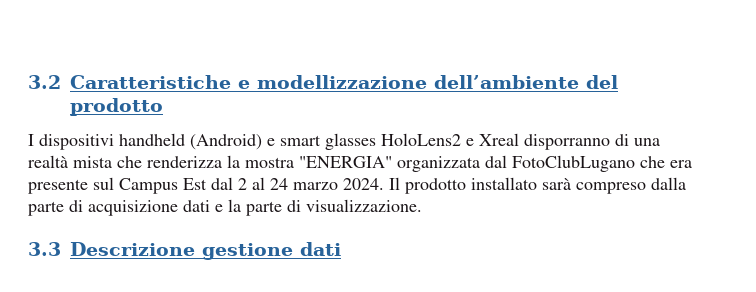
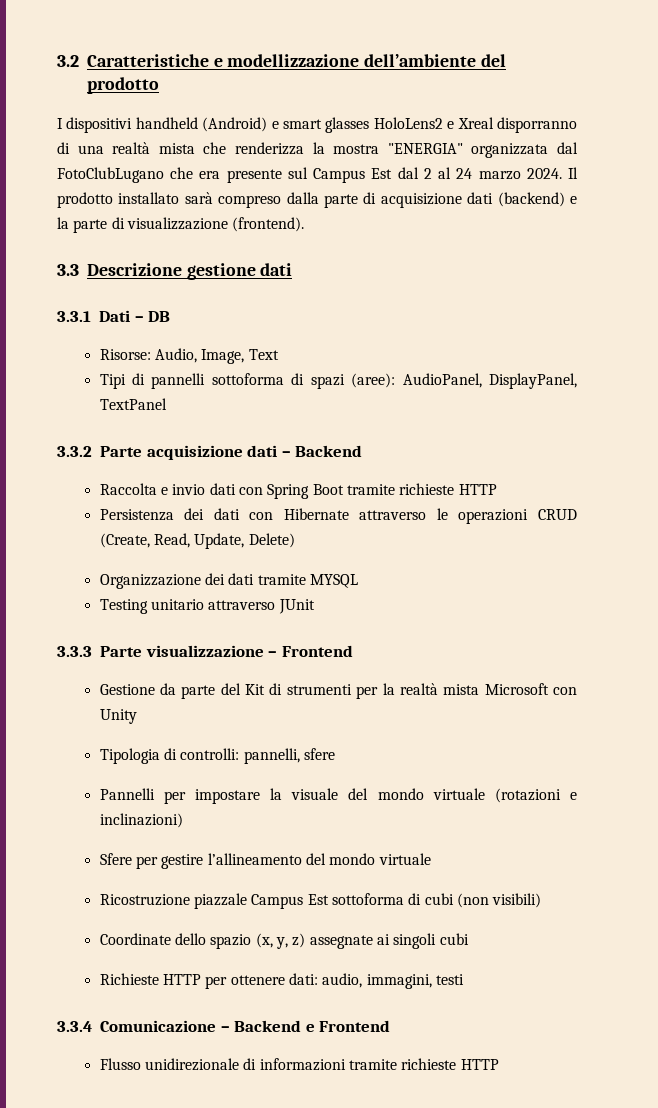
(210, 206) none -> [497,192,565,207] (backend)
[306,199,422,212] visualizzazione. -> [126,217,305,232] visualizzazione (frontend).
(341, 249) none -> [57,310,171,322] [99,348,279,364] [99,373,577,389] [99,398,167,410] [57,445,363,460] [99,483,497,499] [99,508,577,524] [99,533,295,549] [99,573,358,589] [99,599,315,614] [57,645,353,657] [99,683,577,699] [99,709,137,724] [99,748,335,764] [99,788,577,804] [99,813,183,828] [99,853,431,869] [99,893,542,909] [99,933,469,949] [99,973,464,989] [57,1020,391,1032] [99,1058,499,1071] // 3.3.1 Dati – DB // Risorse: Audio, Image, Text // Tipi di pannelli sottoforma di spazi (aree): AudioPanel, DisplayPanel, TextPanel // 3.3.2 Parte acquisizione dati – Backend // Raccolta e invio dati con Spring Boot tramite richieste HTTP // Persistenza dei dati con Hibernate attraverso le operazioni CRUD (Create, Read, Update, Delete) // Organizzazione dei dati tramite MYSQL // Testing unitario attraverso JUnit // 3.3.3 Parte visualizzazione – Frontend // Gestione da parte del Kit di strumenti per la realtà mista Microsoft con Unity // Tipologia di controlli: pannelli, sfere // Pannelli per impostare la visuale del mondo virtuale (rotazioni e inclinazioni) // Sfere per gestire l’allineamento del mondo virtuale // Ricostruzione piazzale Campus Est sottoforma di cubi (non visibili) // Coordinate dello spazio (x, y, z) assegnate ai singoli cubi // Richieste HTTP per ottenere dati: audio, immagini, testi // 3.3.4 Comunicazione – Backend e Frontend // Flusso unidirezionale di informazioni tramite richieste HTTP

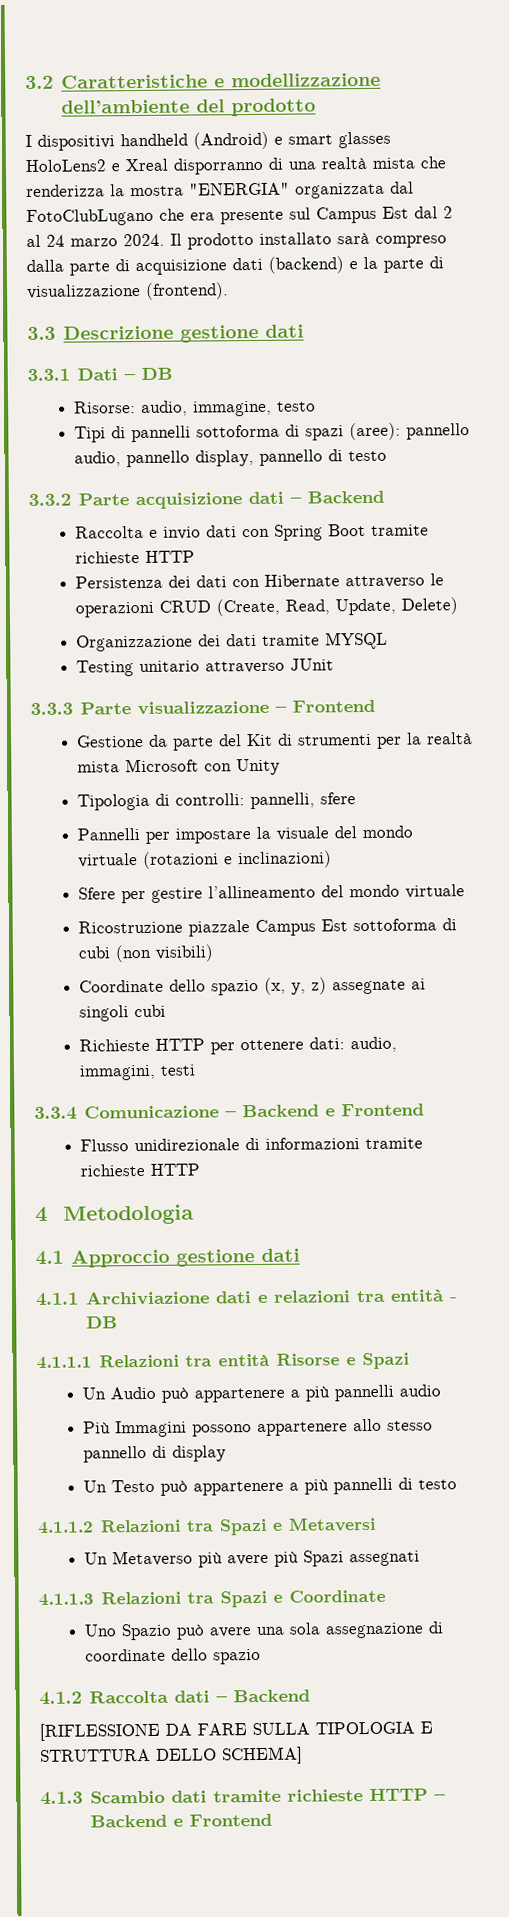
[154,348,279,364] Audio, Image, Text -> [140,400,316,417] audio, immagine, testo
[402,373,577,389] [99,398,167,410] AudioPanel, DisplayPanel, TextPanel -> [405,423,470,440] [73,449,387,468] pannello audio, pannello display, pannello di testo
(499, 1064) none -> [35,1204,194,1225] [35,1248,301,1268] [35,1288,459,1306] [86,1316,119,1329] [36,1352,410,1370] [81,1384,441,1403] [82,1418,433,1438] [82,1445,226,1463] [82,1477,457,1496] [38,1516,377,1536] [83,1550,420,1568] [38,1589,387,1608] [83,1621,444,1641] [84,1648,261,1665] [39,1689,311,1705] [39,1721,433,1741] [40,1746,303,1765] [40,1788,447,1805] [90,1813,273,1828] // 4 Metodologia // 4.1 Approccio gestione dati // 4.1.1 Archiviazione dati e relazioni tra entità - DB // 4.1.1.1 Relazioni tra entità Risorse e Spazi // Un Audio può appartenere a più pannelli audio // Più Immagini possono appartenere allo stesso pannello di display // Un Testo può appartenere a più pannelli di testo // 4.1.1.2 Relazioni tra Spazi e Metaversi // Un Metaverso più avere più Spazi assegnati // 4.1.1.3 Relazioni tra Spazi e Coordinate // Uno Spazio può avere una sola assegnazione di coordinate dello spazio // 4.1.2 Raccolta dati – Backend // [RIFLESSIONE DA FARE SULLA TIPOLOGIA E STRUTTURA DELLO SCHEMA] // 4.1.3 Scambio dati tramite richieste HTTP – Backend e Frontend

